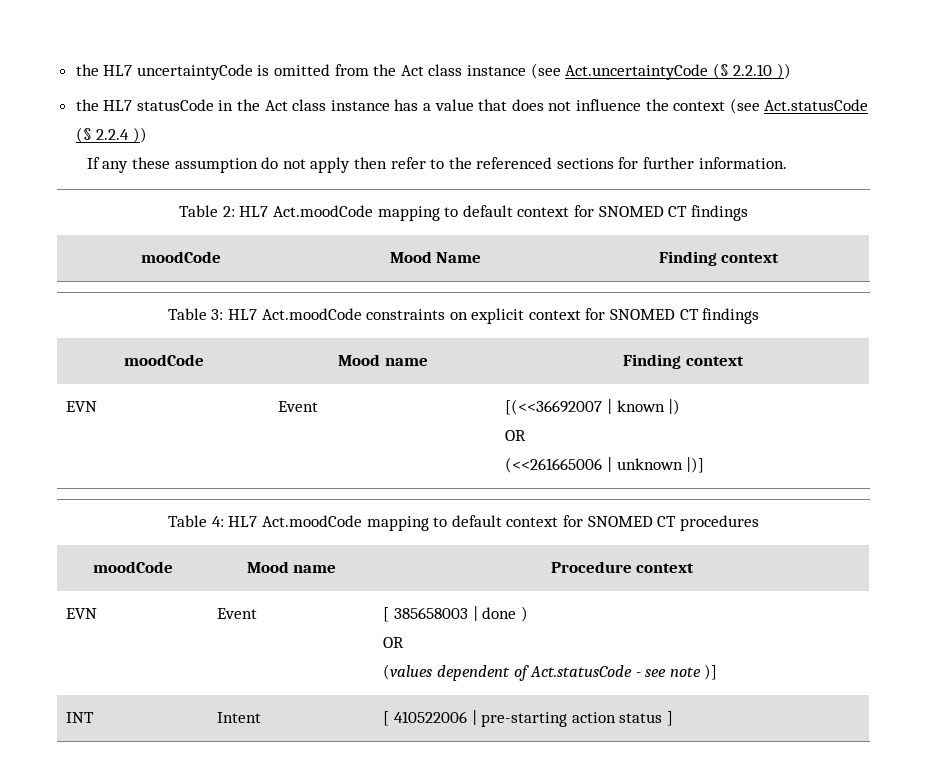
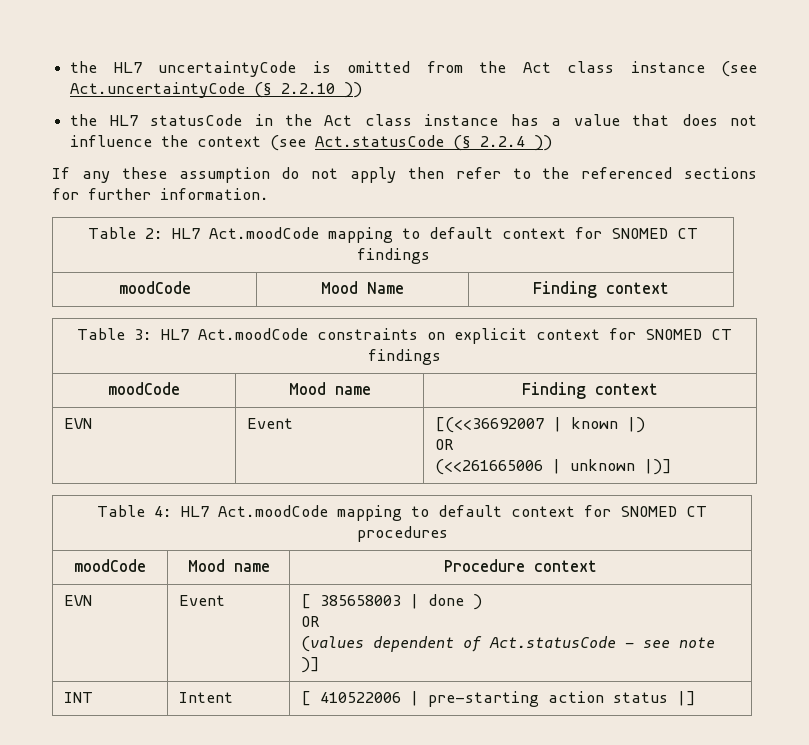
[666,711,673,726] ] -> [677,691,697,706] |]

